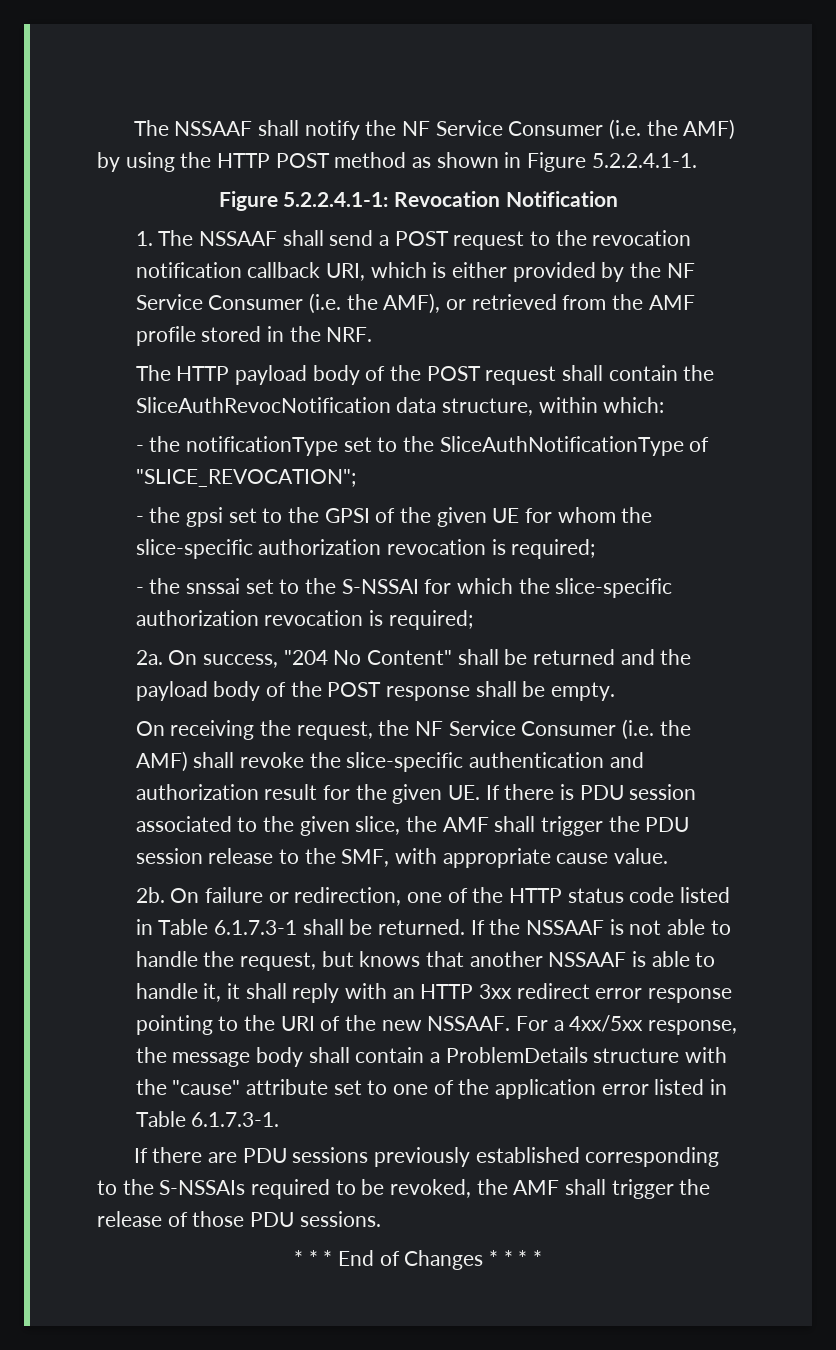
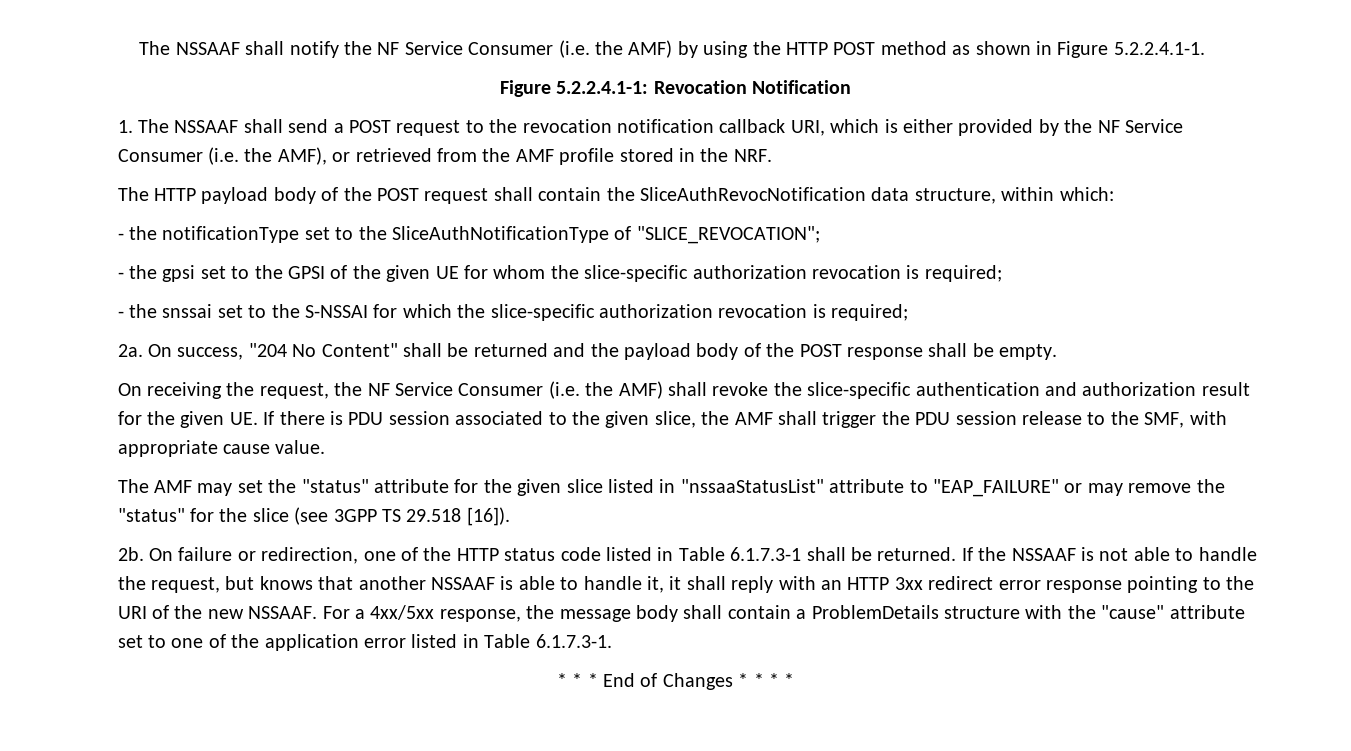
(668, 856) none -> [117,479,1225,497] [117,507,510,526] // The AMF may set the "status" attribute for the given slice listed in "nssaaStatusList" attribute to "EAP_FAILURE" or may remove the "status" for the slice (see 3GPP TS 29.518 [16]).
[133,1147,720,1167] [97,1179,711,1199] [97,1211,381,1227] // If there are PDU sessions previously established corresponding to the S-NSSAIs required to be revoked, the AMF shall trigger the release of those PDU sessions. -> (612, 641) none

